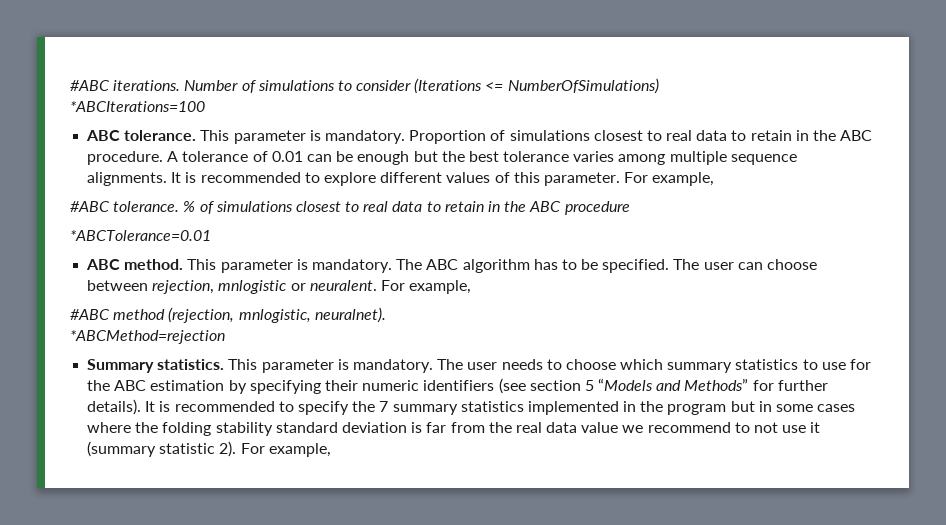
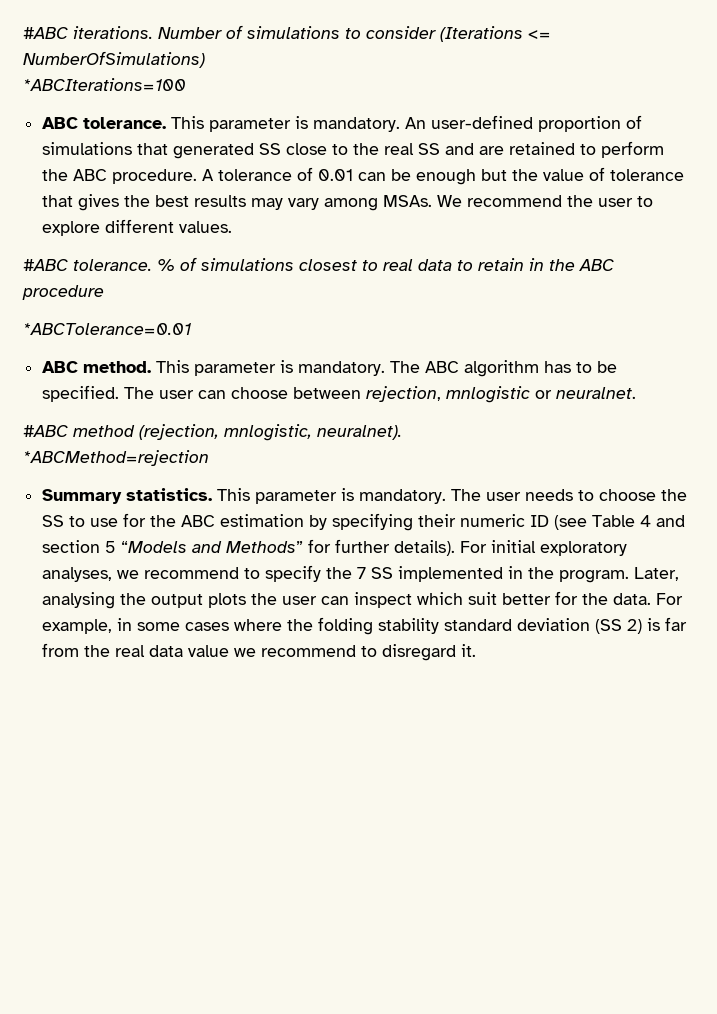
[409,130,809,144] Proportion of simulations closest to real data to retain in -> [405,115,643,132] [42,141,665,159] An user-defined proportion of simulations that generated SS close to the real SS and are retained to perform
[468,151,797,165] [87,172,715,186] best tolerance varies among multiple sequence alignments. It is recommended to explore different values of this parameter. For example, -> [543,167,685,181] [42,194,654,211] [42,219,233,236] value of tolerance that gives the best results may vary among MSAs. We recommend the user to explore different values.
[309,280,472,294] neuralent. For example, -> [556,387,637,399] neuralnet.
[620,359,799,373] which summary statistics -> [661,489,688,501] [42,515,65,527] the SS
[423,378,526,394] identifiers (see -> [530,515,686,530] ID (see Table 4 and
[145,401,275,412] It is recommended -> [460,540,628,556] [42,567,240,582] For initial exploratory analyses, we recommend
[392,401,524,415] summary statistics -> [371,567,394,579] SS
[667,401,755,415] program but -> [559,567,680,583] [42,591,684,609] [42,619,113,634] program. Later, analysing the output plots the user can inspect which suit better for the data. For example,
(407, 427) none -> [595,619,643,634] (SS 2)
[754,422,821,433] [87,441,331,457] not use it (summary statistic 2). For example, -> [382,644,477,661] disregard it.

